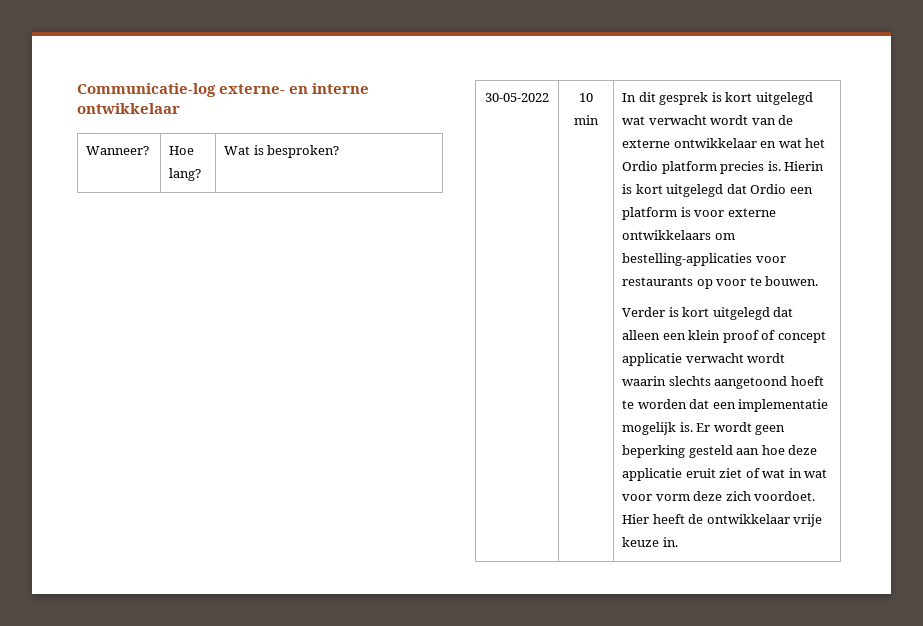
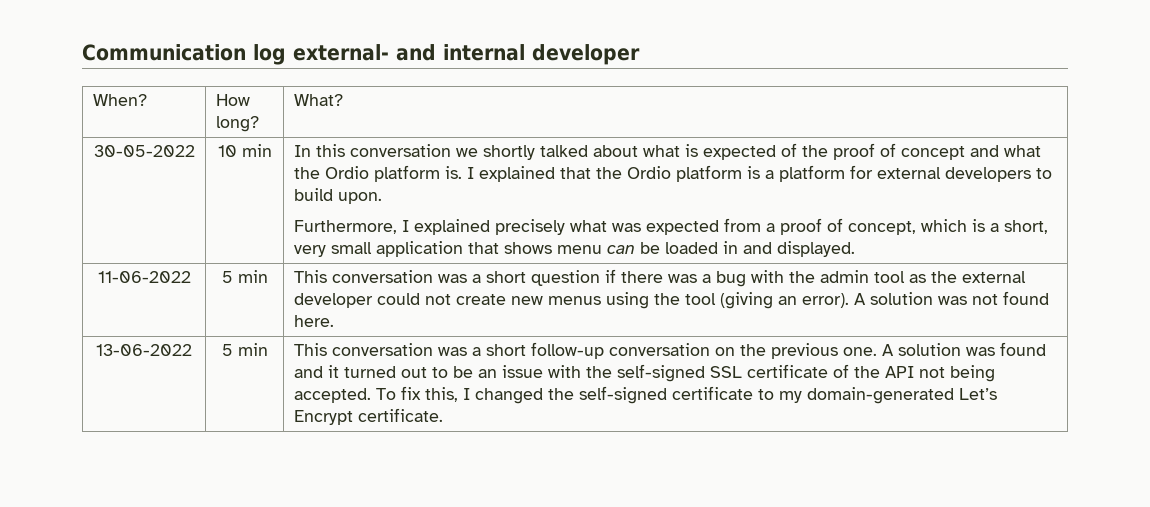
[77,83,370,97] [77,103,180,114] [86,146,150,155] [169,146,195,155] [169,168,202,181] [224,145,340,158] [485,93,549,102] [579,93,593,102] [574,115,599,125] [622,92,813,105] [622,115,794,125] [622,138,826,148] [622,161,825,174] [622,184,813,197] [622,207,776,220] [622,230,735,240] [622,253,786,266] [622,276,819,289] [622,307,794,320] [622,330,826,343] [622,353,786,366] [622,376,824,389] [622,399,829,412] [622,422,786,435] [622,445,818,458] [622,468,828,481] [622,491,816,501] [622,514,823,527] [622,537,678,547] Communicatie-log externe- en interne ontwikkelaar // Wanneer? | Hoe lang? | Wat is besproken? // 30-05-2022 | 10 min | In dit gesprek is kort uitgelegd wat verwacht wordt van de externe ontwikkelaar en wat het Ordio platform precies is. Hierin is kort uitgelegd dat Ordio een platform is voor externe ontwikkelaars om bestelling-applicaties voor restaurants op voor te bouwen. // Verder is kort uitgelegd dat alleen een klein proof of concept applicatie verwacht wordt waarin slechts aangetoond hoeft te worden dat een implementatie mogelijk is. Er wordt geen beperking gesteld aan hoe deze applicatie eruit ziet of wat in wat voor vorm deze zich voordoet. Hier heeft de ontwikkelaar vrije keuze in. -> [82,44,640,65] [92,94,147,106] [215,94,250,106] [215,116,259,132] [293,94,343,106] [93,145,195,157] [217,144,272,157] [293,143,1041,160] [293,165,1052,182] [293,188,382,204] [293,218,1048,235] [293,241,855,257] [97,271,191,283] [221,270,268,283] [293,269,1026,287] [293,291,1049,309] [293,315,334,327] [96,344,192,356] [221,343,268,356] [293,342,1046,359] [293,364,995,382] [293,386,997,404] [293,408,443,425] Communication log external- and internal developer // When? | How long? | What? // 30-05-2022 | 10 min | In this conversation we shortly talked about what is expected of the proof of concept and what the Ordio platform is. I explained that the Ordio platform is a platform for external developers to build upon. // Furthermore, I explained precisely what was expected from a proof of concept, which is a short, very small application that shows menu can be loaded in and displayed. // 11-06-2022 | 5 min | This conversation was a short question if there was a bug with the admin tool as the external developer could not create new menus using the tool (giving an error). A solution was not found here. // 13-06-2022 | 5 min | This conversation was a short follow-up conversation on the previous one. A solution was found and it turned out to be an issue with the self-signed SSL certificate of the API not being accepted. To fix this, I changed the self-signed certificate to my domain-generated Let’s Encrypt certificate.

